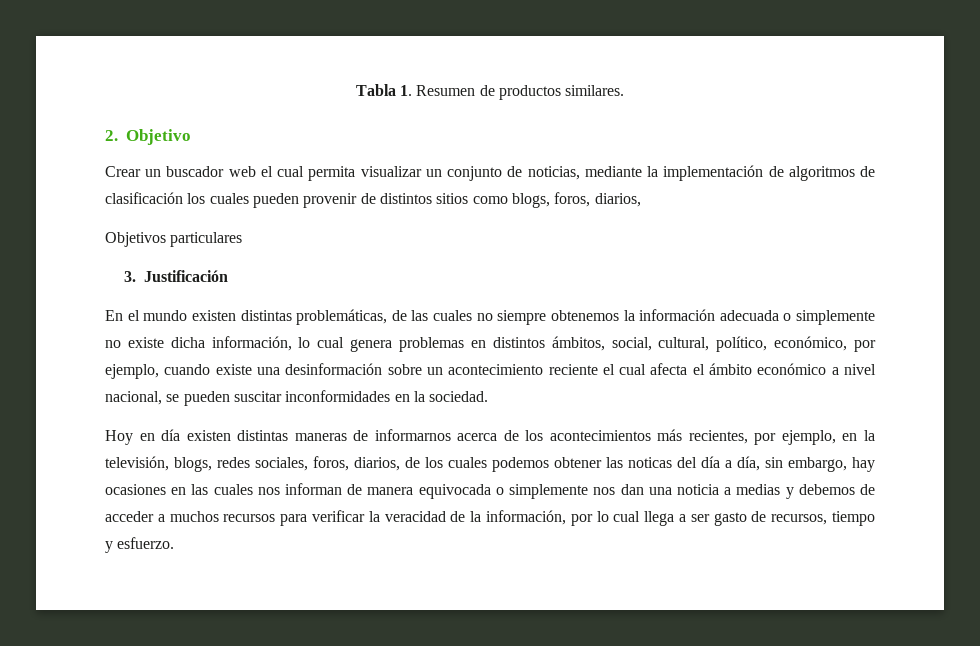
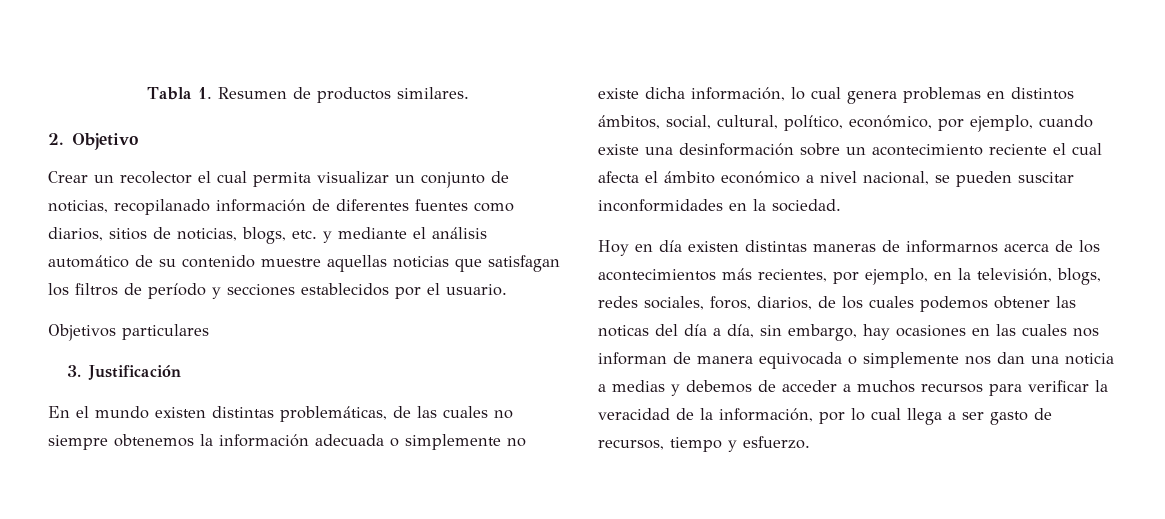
[166,166,256,177] buscador web -> [120,171,192,184] recolector
[584,165,876,181] [105,192,641,208] mediante la implementación de algoritmos de clasificación los cuales pueden provenir de distintos sitios como blogs, foros, diarios, -> [114,199,514,215] [48,227,487,244] [48,255,560,272] [48,283,507,299] recopilanado información de diferentes fuentes como diarios, sitios de noticias, blogs, etc. y mediante el análisis automático de su contenido muestre aquellas noticias que satisfagan los filtros de período y secciones establecidos por el usuario.

